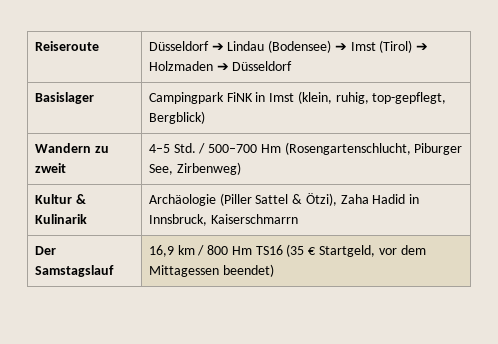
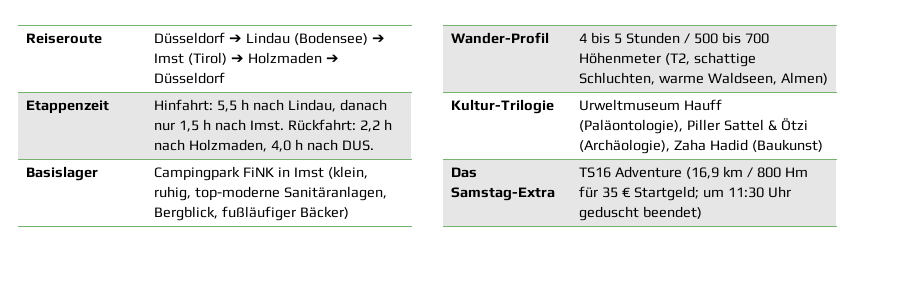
(293, 66) none -> [26,100,110,114] [154,99,387,112] [154,119,392,132] [154,139,374,152] // Etappenzeit | Hinfahrt: 5,5 h nach Lindau, danach nur 1,5 h nach Imst. Rückfahrt: 2,2 h nach Holzmaden, 4,0 h nach DUS.
[372,92,447,104] [148,111,205,124] [34,143,109,153] [34,163,66,173] [148,142,463,155] [148,162,241,175] [34,194,86,204] [34,214,87,224] [148,193,420,206] [148,214,298,226] [34,246,56,255] [34,265,114,277] [148,244,426,257] [148,265,219,277] top-gepflegt, Bergblick) // Wandern zu zweit | 4–5 Std. / 500–700 Hm (Rosengartenschlucht, Piburger See, Zirbenweg) // Kultur & Kulinarik | Archäologie (Piller Sattel & Ötzi), Zaha Hadid in Innsbruck, Kaiserschmarrn // Der Samstagslauf | 16,9 km / 800 Hm TS16 (35 € Startgeld, vor dem Mittagessen -> [195,186,388,201] [154,206,350,221] [451,32,550,44] [579,32,769,44] [579,52,757,67] [579,72,829,85] [451,99,555,114] [579,99,723,111] [579,118,809,134] [579,139,824,154] [451,167,478,178] [451,187,556,201] [579,166,808,179] [579,186,791,201] [579,206,640,221] top-moderne Sanitäranlagen, Bergblick, fußläufiger Bäcker) // Wander-Profil | 4 bis 5 Stunden / 500 bis 700 Höhenmeter (T2, schattige Schluchten, warme Waldseen, Almen) // Kultur-Trilogie | Urweltmuseum Hauff (Paläontologie), Piller Sattel & Ötzi (Archäologie), Zaha Hadid (Baukunst) // Das Samstag-Extra | TS16 Adventure (16,9 km / 800 Hm für 35 € Startgeld; um 11:30 Uhr geduscht

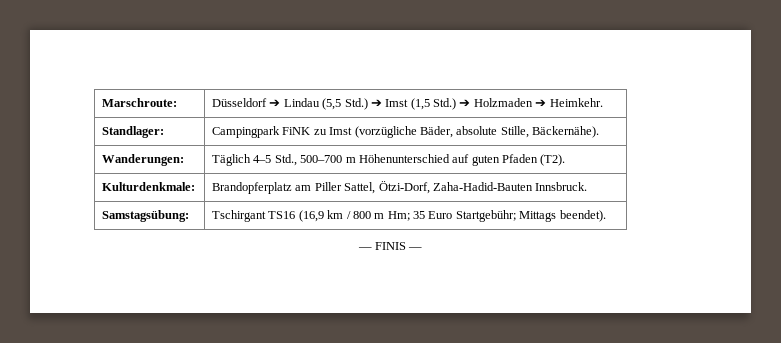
[26,33,103,44] Reiseroute -> [102,98,178,107] Marschroute:
[294,32,386,45] [154,52,340,65] [154,72,226,84] [26,100,110,114] [154,99,387,112] [154,119,392,132] [154,139,374,152] [26,166,99,181] [154,166,369,181] [154,186,388,201] [154,206,350,221] [451,32,550,44] [579,32,769,44] [579,52,757,67] [579,72,829,85] [451,99,555,114] [579,99,723,111] [579,118,809,134] [579,139,824,154] [451,167,478,178] [451,187,556,201] [579,166,808,179] [579,186,791,201] [579,206,703,221] (Bodensee) ➔ Imst (Tirol) ➔ Holzmaden ➔ Düsseldorf // Etappenzeit | Hinfahrt: 5,5 h nach Lindau, danach nur 1,5 h nach Imst. Rückfahrt: 2,2 h nach Holzmaden, 4,0 h nach DUS. // Basislager | Campingpark FiNK in Imst (klein, ruhig, top-moderne Sanitäranlagen, Bergblick, fußläufiger Bäcker) // Wander-Profil | 4 bis 5 Stunden / 500 bis 700 Höhenmeter (T2, schattige Schluchten, warme Waldseen, Almen) // Kultur-Trilogie | Urweltmuseum Hauff (Paläontologie), Piller Sattel & Ötzi (Archäologie), Zaha Hadid (Baukunst) // Das Samstag-Extra | TS16 Adventure (16,9 km / 800 Hm für 35 € Startgeld; um 11:30 Uhr geduscht beendet) -> [322,98,603,110] [102,126,165,138] [212,126,600,138] [102,154,185,166] [212,154,566,166] [102,182,196,191] [212,181,588,194] [102,210,190,222] [212,210,606,222] [357,242,423,250] (5,5 Std.) ➔ Imst (1,5 Std.) ➔ Holzmaden ➔ Heimkehr. // Standlager: | Campingpark FiNK zu Imst (vorzügliche Bäder, absolute Stille, Bäckernähe). // Wanderungen: | Täglich 4–5 Std., 500–700 m Höhenunterschied auf guten Pfaden (T2). // Kulturdenkmale: | Brandopferplatz am Piller Sattel, Ötzi-Dorf, Zaha-Hadid-Bauten Innsbruck. // Samstagsübung: | Tschirgant TS16 (16,9 km / 800 m Hm; 35 Euro Startgebühr; Mittags beendet). // — FINIS —

